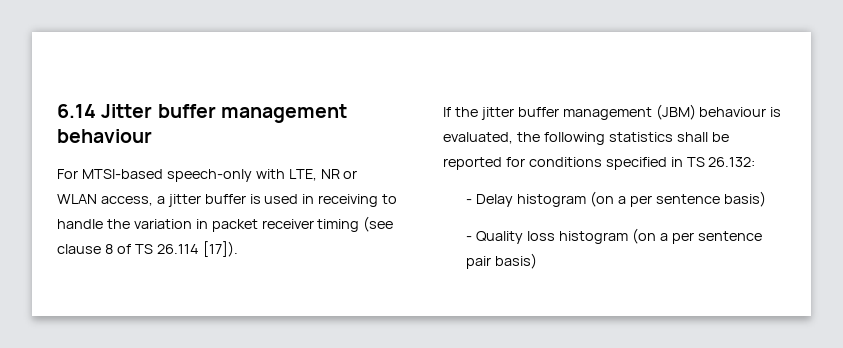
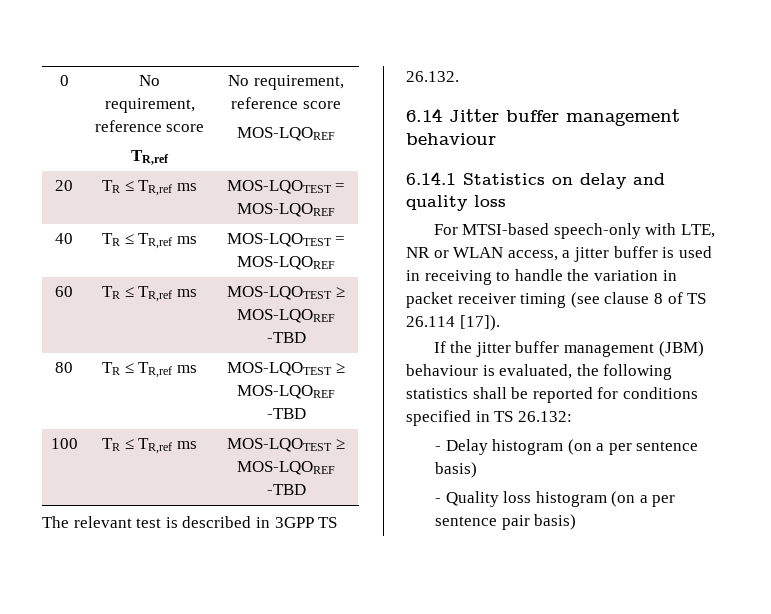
(57, 111) none -> [59,75,69,86] [139,75,160,86] [104,98,195,113] [94,120,205,132] [131,150,169,165] [228,75,344,90] [231,97,341,109] [237,127,335,141] [55,180,73,191] [102,180,197,196] [226,180,346,194] [237,203,335,217] [55,233,73,244] [102,233,197,249] [226,233,346,247] [237,256,335,270] [55,286,73,297] [102,286,197,302] [227,286,345,300] [237,309,335,323] [266,332,306,343] [55,362,73,373] [102,362,197,378] [227,362,345,376] [237,385,335,399] [266,408,306,419] [50,438,78,449] [102,438,197,454] [227,438,345,452] [237,461,335,475] [266,484,306,495] [42,516,338,528] [406,71,459,82] 0 | No requirement, reference score // TR,ref | No requirement, reference score // MOS-LQOREF // 20 | TR ≤ TR,ref ms | MOS-LQOTEST = MOS-LQOREF // 40 | TR ≤ TR,ref ms | MOS-LQOTEST = MOS-LQOREF // 60 | TR ≤ TR,ref ms | MOS-LQOTEST ≥ MOS-LQOREF -TBD // 80 | TR ≤ TR,ref ms | MOS-LQOTEST ≥ MOS-LQOREF -TBD // 100 | TR ≤ TR,ref ms | MOS-LQOTEST ≥ MOS-LQOREF -TBD // The relevant test is described in 3GPP TS 26.132. //
(152, 136) none -> [406,172,665,189] [406,195,506,211] // 6.14.1 Statistics on delay and quality loss

